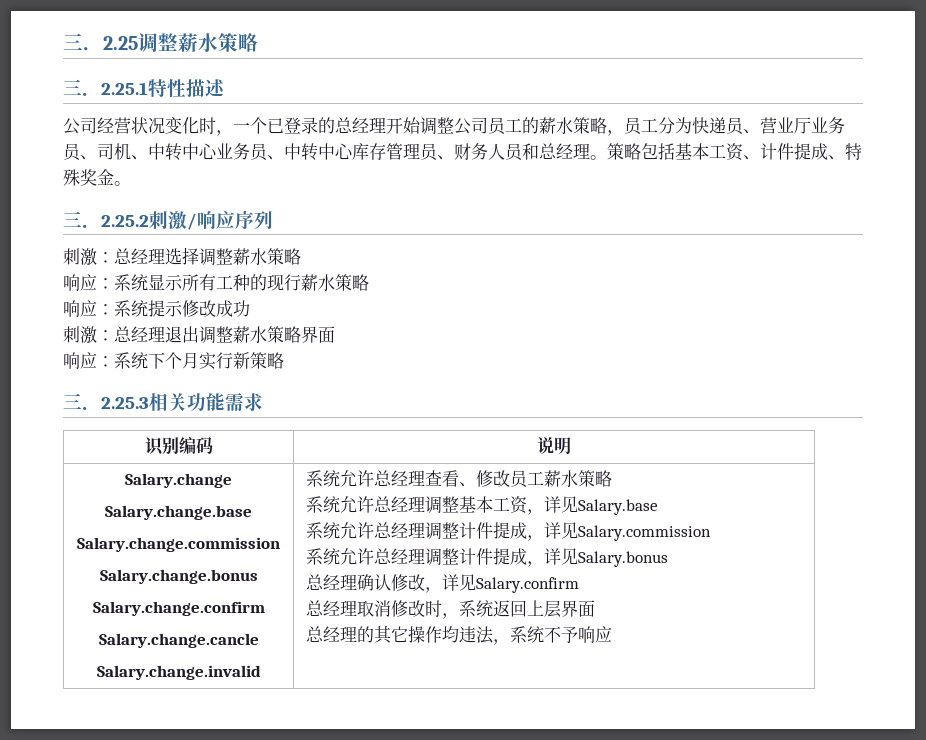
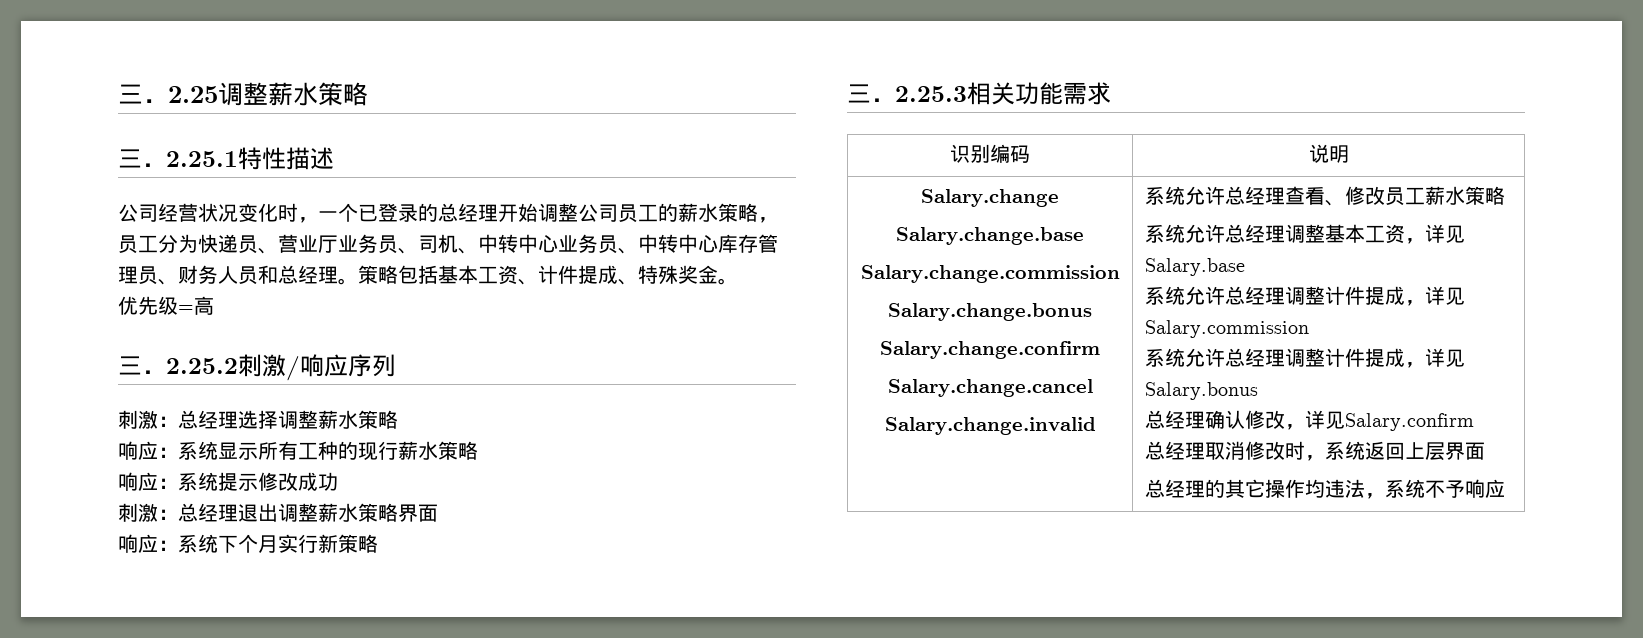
(131, 183) none -> [118,296,214,315] // 优先级=高
[98,633,259,648] Salary.change.cancle -> [887,379,1093,397] Salary.change.cancel

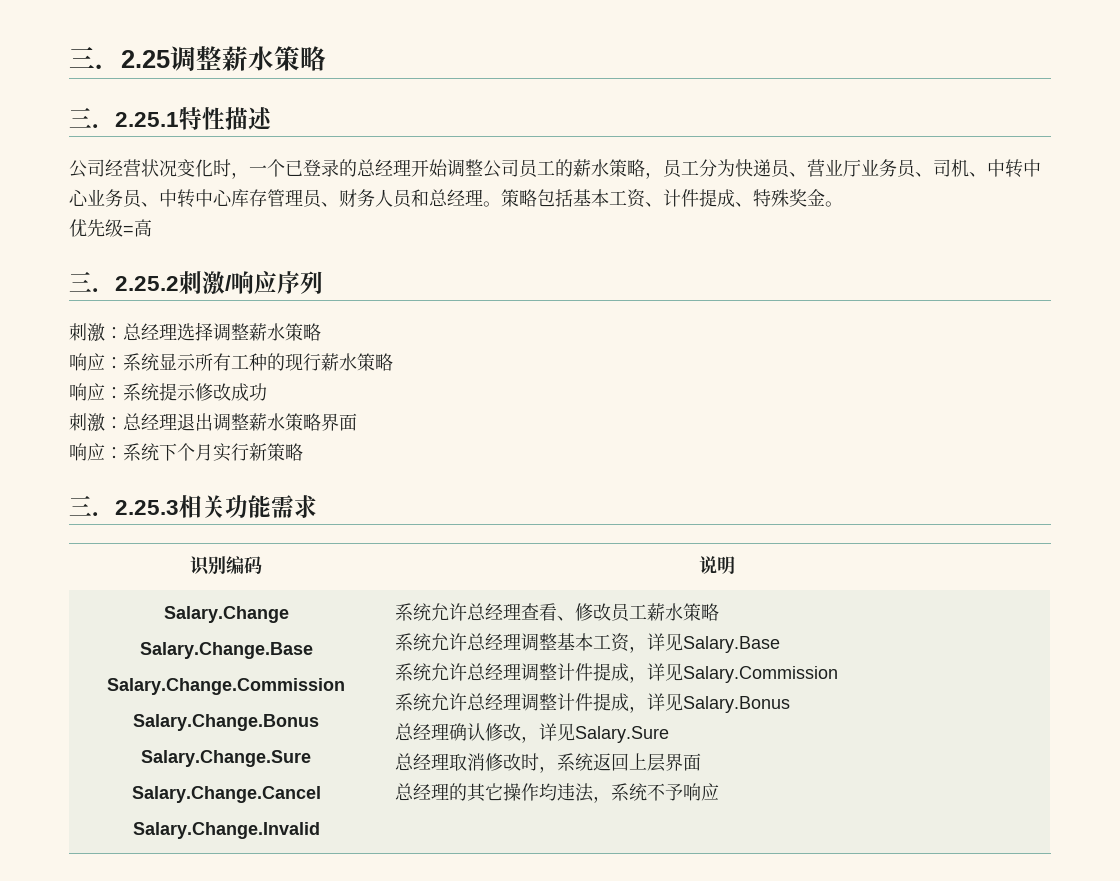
[921,189,1059,207] [896,227,1084,245] [860,265,1120,283] [888,303,1092,321] [880,341,1100,359] [887,379,1093,397] [884,417,1096,435] Salary.change // Salary.change.base // Salary.change.commission // Salary.change.bonus // Salary.change.confirm // Salary.change.cancel // Salary.change.invalid -> [163,606,289,623] [139,642,313,659] [106,678,345,695] [133,714,319,731] [141,750,311,767] [131,786,321,803] [132,822,320,839] Salary.Change // Salary.Change.Base // Salary.Change.Commission // Salary.Change.Bonus // Salary.Change.Sure // Salary.Change.Cancel // Salary.Change.Invalid
[1144,258,1245,276] [1144,286,1465,306] [1144,320,1309,338] [1144,348,1465,368] [1144,382,1258,400] Salary.base // 系统允许总经理调整计件提成，详见Salary.commission // 系统允许总经理调整计件提成，详见Salary.bonus -> [683,636,781,653] [395,663,839,683] [395,693,791,713] Salary.Base // 系统允许总经理调整计件提成，详见Salary.Commission // 系统允许总经理调整计件提成，详见Salary.Bonus
[1344,413,1474,431] Salary.confirm -> [575,726,670,743] Salary.Sure

